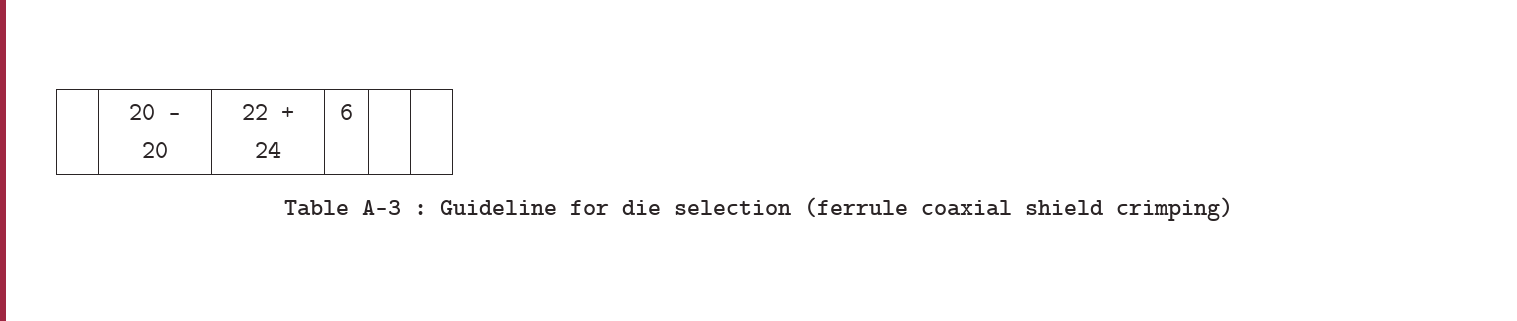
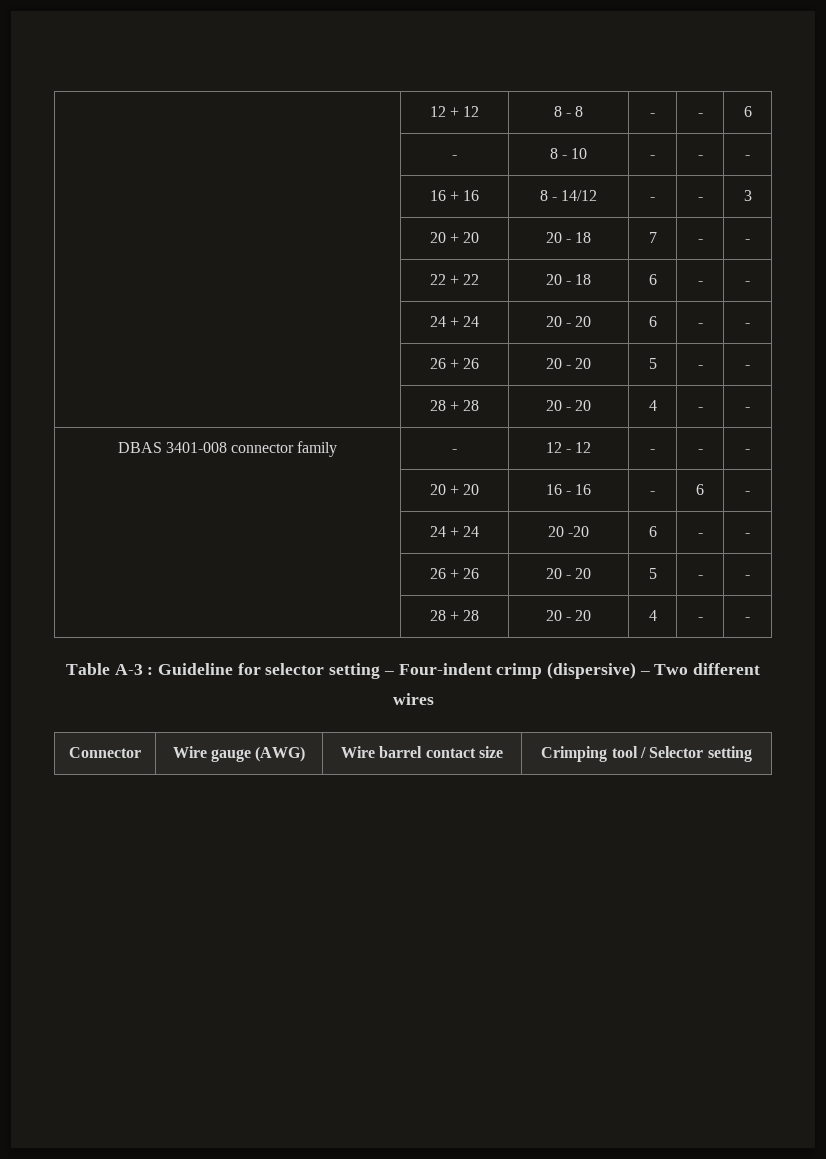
[129,104,181,120] [142,142,168,158] [242,104,294,120] [255,141,281,158] [340,104,353,120] | 20 - 20 | 22 + 24 | 6 | | -> [429,106,480,117] [553,106,584,117] [650,113,655,117] [697,113,703,117] [743,106,752,117] [452,155,457,159] [549,148,588,159] [650,155,655,159] [697,155,703,159] [745,155,750,159] [429,190,480,201] [539,190,598,201] [650,197,655,201] [697,197,703,201] [743,190,752,201] [429,232,480,243] [545,232,592,243] [648,232,657,243] [697,239,703,243] [745,239,750,243] [429,274,480,285] [545,274,592,285] [648,274,657,285] [697,281,703,285] [745,281,750,285] [429,316,480,327] [545,316,592,327] [648,316,657,327] [697,323,703,327] [745,323,750,327] [429,358,480,369] [545,358,592,369] [648,358,657,369] [697,365,703,369] [745,365,750,369] [429,400,480,411] [545,400,592,411] [648,400,657,411] [697,407,703,411] [745,407,750,411] [117,441,338,457] [452,449,457,453] [545,442,592,453] [650,449,655,453] [697,449,703,453] [745,449,750,453] [429,484,480,495] [545,484,592,495] [650,491,655,495] [696,484,704,495] [745,491,750,495] [429,526,480,537] [547,526,590,537] [648,526,657,537] [697,533,703,537] [745,533,750,537] [429,568,480,579] [545,568,592,579] [648,568,657,579] [697,575,703,579] [745,575,750,579] [429,610,480,621] [545,610,592,621] [648,610,657,621] [697,617,703,621] [745,617,750,621] | 12 + 12 | 8 - 8 | - | - | 6 // | - | 8 - 10 | - | - | - // | 16 + 16 | 8 - 14/12 | - | - | 3 // | 20 + 20 | 20 - 18 | 7 | - | - // | 22 + 22 | 20 - 18 | 6 | - | - // | 24 + 24 | 20 - 20 | 6 | - | - // | 26 + 26 | 20 - 20 | 5 | - | - // | 28 + 28 | 20 - 20 | 4 | - | - // DBAS 3401-008 connector family | - | 12 - 12 | - | - | - // | 20 + 20 | 16 - 16 | - | 6 | - // | 24 + 24 | 20 -20 | 6 | - | - // | 26 + 26 | 20 - 20 | 5 | - | - // | 28 + 28 | 20 - 20 | 4 | - | -
[622,197,1233,221] die selection (ferrule coaxial shield crimping) -> [265,662,761,679] [392,693,434,705] [69,747,141,758] [172,746,306,762] [341,746,503,758] [541,746,752,762] selector setting – Four-indent crimp (dispersive) – Two different wires // Connector | Wire gauge (AWG) | Wire barrel contact size | Crimping tool / Selector setting

